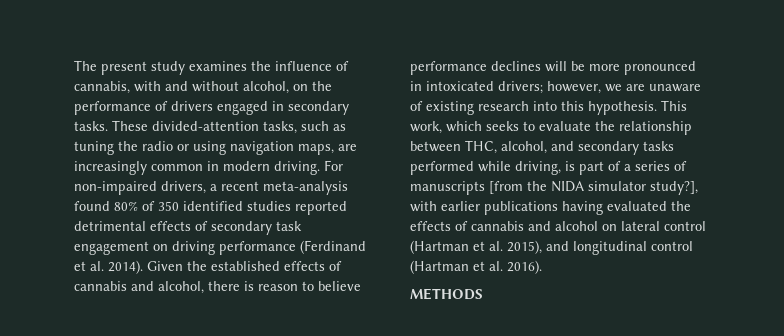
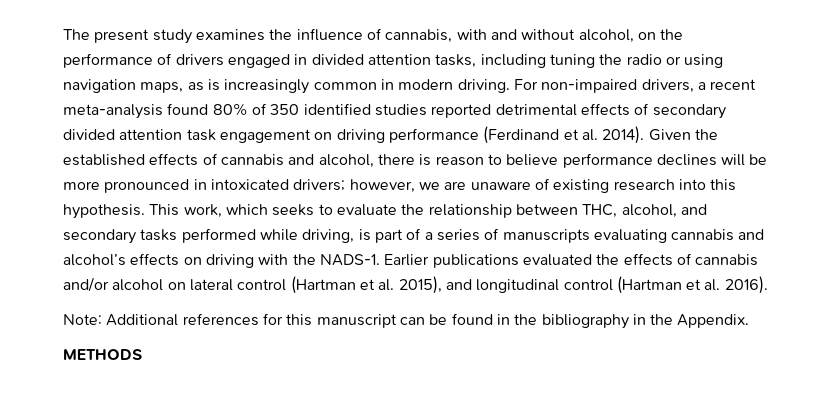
[288,101,349,115] [74,120,346,134] secondary tasks. These divided-attention tasks, such as -> [311,54,546,68] divided attention tasks, including
[338,144,357,151] are -> [187,79,220,91] as is
(272, 228) none -> [63,129,183,140] divided attention
[489,181,698,195] [410,201,603,215] [from the NIDA simulator study?], with earlier publications having -> [593,229,765,243] [63,253,519,268] evaluating cannabis and alcohol’s effects on driving with the NADS-1. Earlier publications
[528,221,551,231] and -> [63,277,109,292] and/or
(542, 267) none -> [63,313,750,329] // Note: Additional references for this manuscript can be found in the bibliography in the Appendix.

